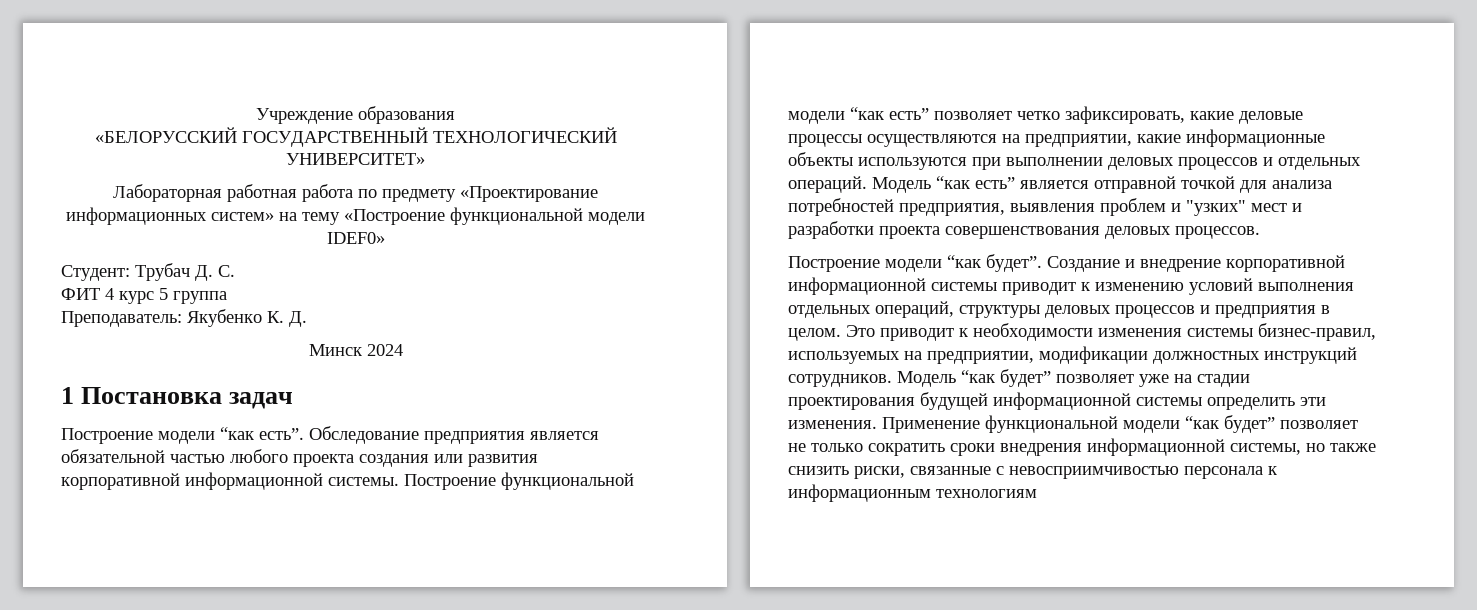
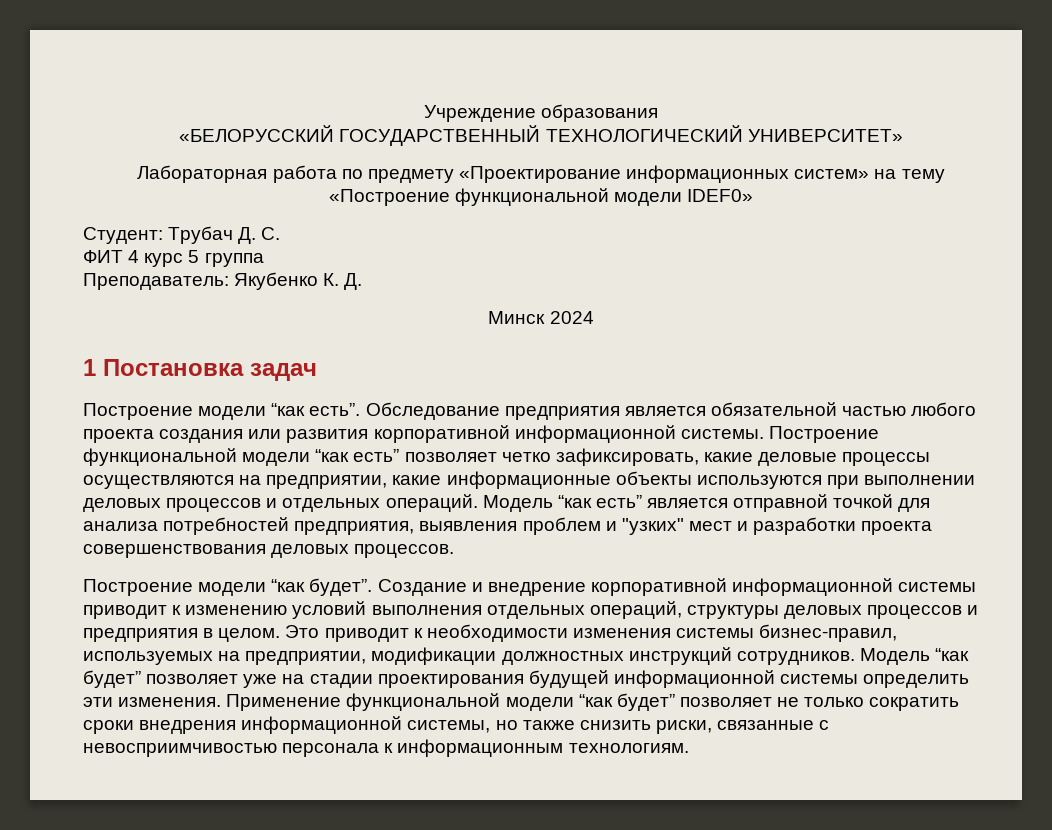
[227,184,297,202] работная -> (268, 174) none
[936,489,1037,498] технологиям -> [568,743,689,753] технологиям.

